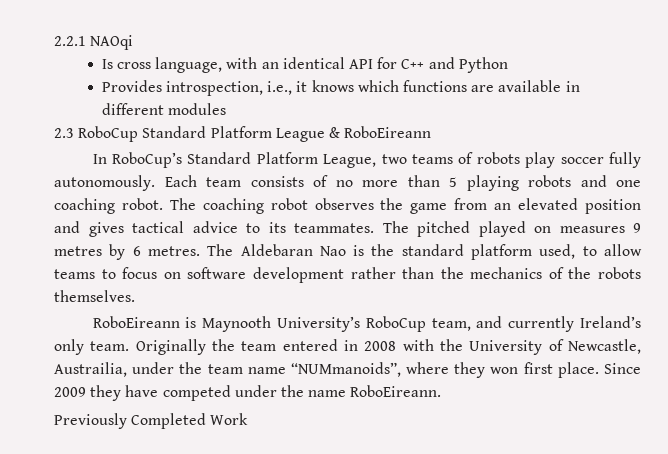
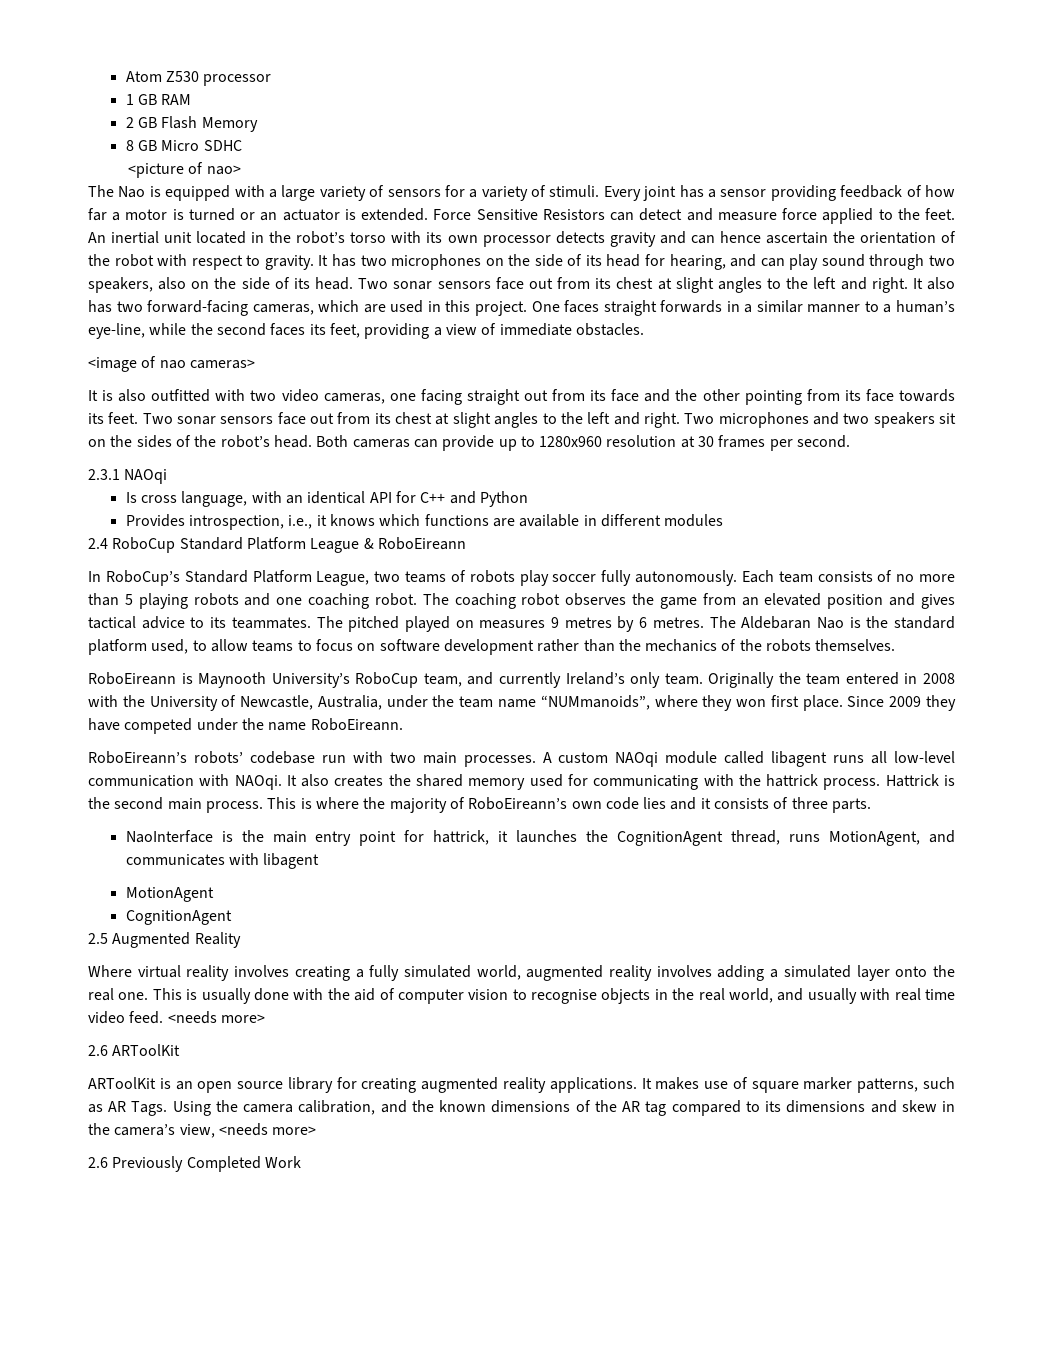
[54,36,86,46] 2.2.1 -> [125,71,272,86] [125,94,192,105] [125,116,258,132] [125,140,242,151] [128,162,241,178] [88,185,956,201] [88,208,955,224] [88,231,956,247] [88,254,956,270] [88,277,955,293] [88,300,955,316] [88,323,644,339] [88,356,255,372] [88,389,956,405] [88,412,956,428] [88,435,851,451] [88,469,120,480] Atom Z530 processor // 1 GB RAM // 2 GB Flash Memory // 8 GB Micro SDHC // <picture of nao> // The Nao is equipped with a large variety of sensors for a variety of stimuli. Every joint has a sensor providing feedback of how far a motor is turned or an actuator is extended. Force Sensitive Resistors can detect and measure force applied to the feet. An inertial unit located in the robot’s torso with its own processor detects gravity and can hence ascertain the orientation of the robot with respect to gravity. It has two microphones on the side of its head for hearing, and can play sound through two speakers, also on the side of its head. Two sonar sensors face out from its chest at slight angles to the left and right. It also has two forward-facing cameras, which are used in this project. One faces straight forwards in a similar manner to a human’s eye-line, while the second faces its feet, providing a view of immediate obstacles. // <image of nao cameras> // It is also outfitted with two video cameras, one facing straight out from its face and the other pointing from its face towards its feet. Two sonar sensors face out from its chest at slight angles to the left and right. Two microphones and two speakers sit on the sides of the robot’s head. Both cameras can provide up to 1280x960 resolution at 30 frames per second. // 2.3.1
[54,128,74,138] 2.3 -> [88,538,108,549] 2.4
[54,362,127,377] Austrailia, -> [317,695,382,710] Australia,
(442, 391) none -> [88,751,955,767] [88,774,955,790] [88,797,872,813] [125,830,956,846] [125,853,320,869] [125,887,214,902] [125,910,232,925] [88,932,241,948] [88,965,956,981] [88,988,956,1004] [88,1011,265,1024] [88,1044,181,1056] [88,1077,956,1093] [88,1100,955,1116] [88,1123,317,1138] [88,1157,108,1168] RoboEireann’s robots’ codebase run with two main processes. A custom NAOqi module called libagent runs all low-level communication with NAOqi. It also creates the shared memory used for communicating with the hattrick process. Hattrick is the second main process. This is where the majority of RoboEireann’s own code lies and it consists of three parts. // NaoInterface is the main entry point for hattrick, it launches the CognitionAgent thread, runs MotionAgent, and communicates with libagent // MotionAgent // CognitionAgent // 2.5 Augmented Reality // Where virtual reality involves creating a fully simulated world, augmented reality involves adding a simulated layer onto the real one. This is usually done with the aid of computer vision to recognise objects in the real world, and usually with real time video feed. <needs more> // 2.6 ARToolKit // ARToolKit is an open source library for creating augmented reality applications. It makes use of square marker patterns, such as AR Tags. Using the camera calibration, and the known dimensions of the AR tag compared to its dimensions and skew in the camera’s view, <needs more> // 2.6

